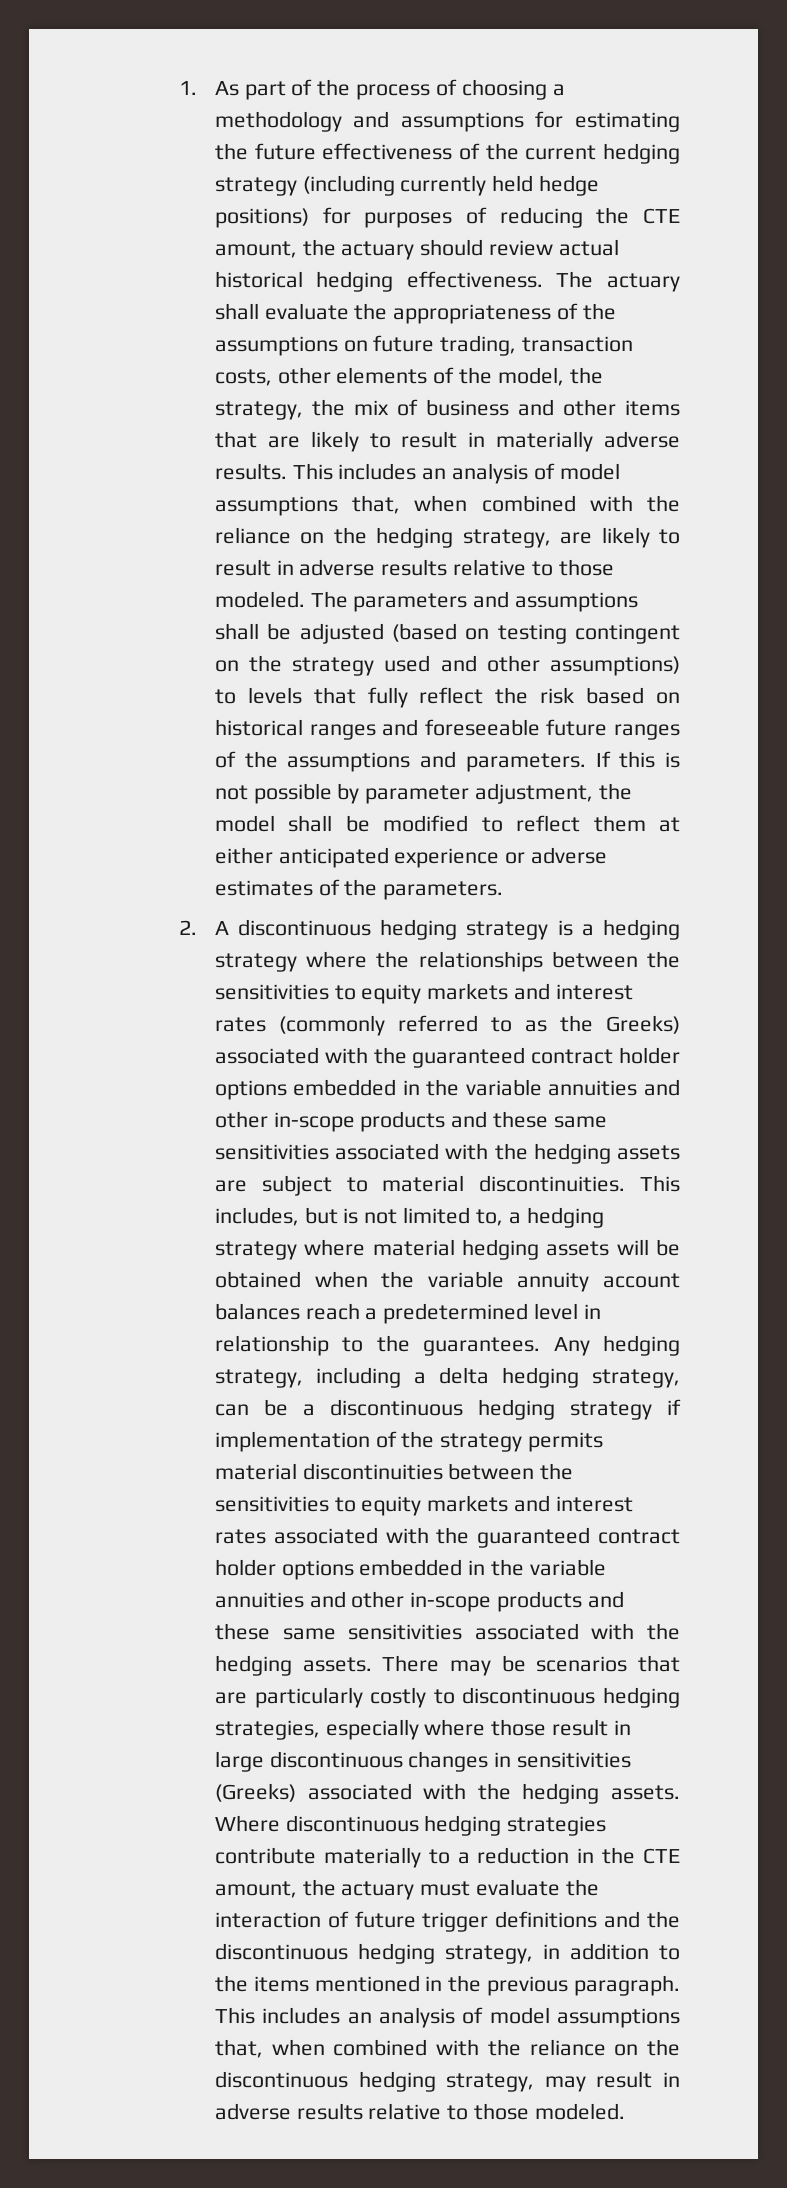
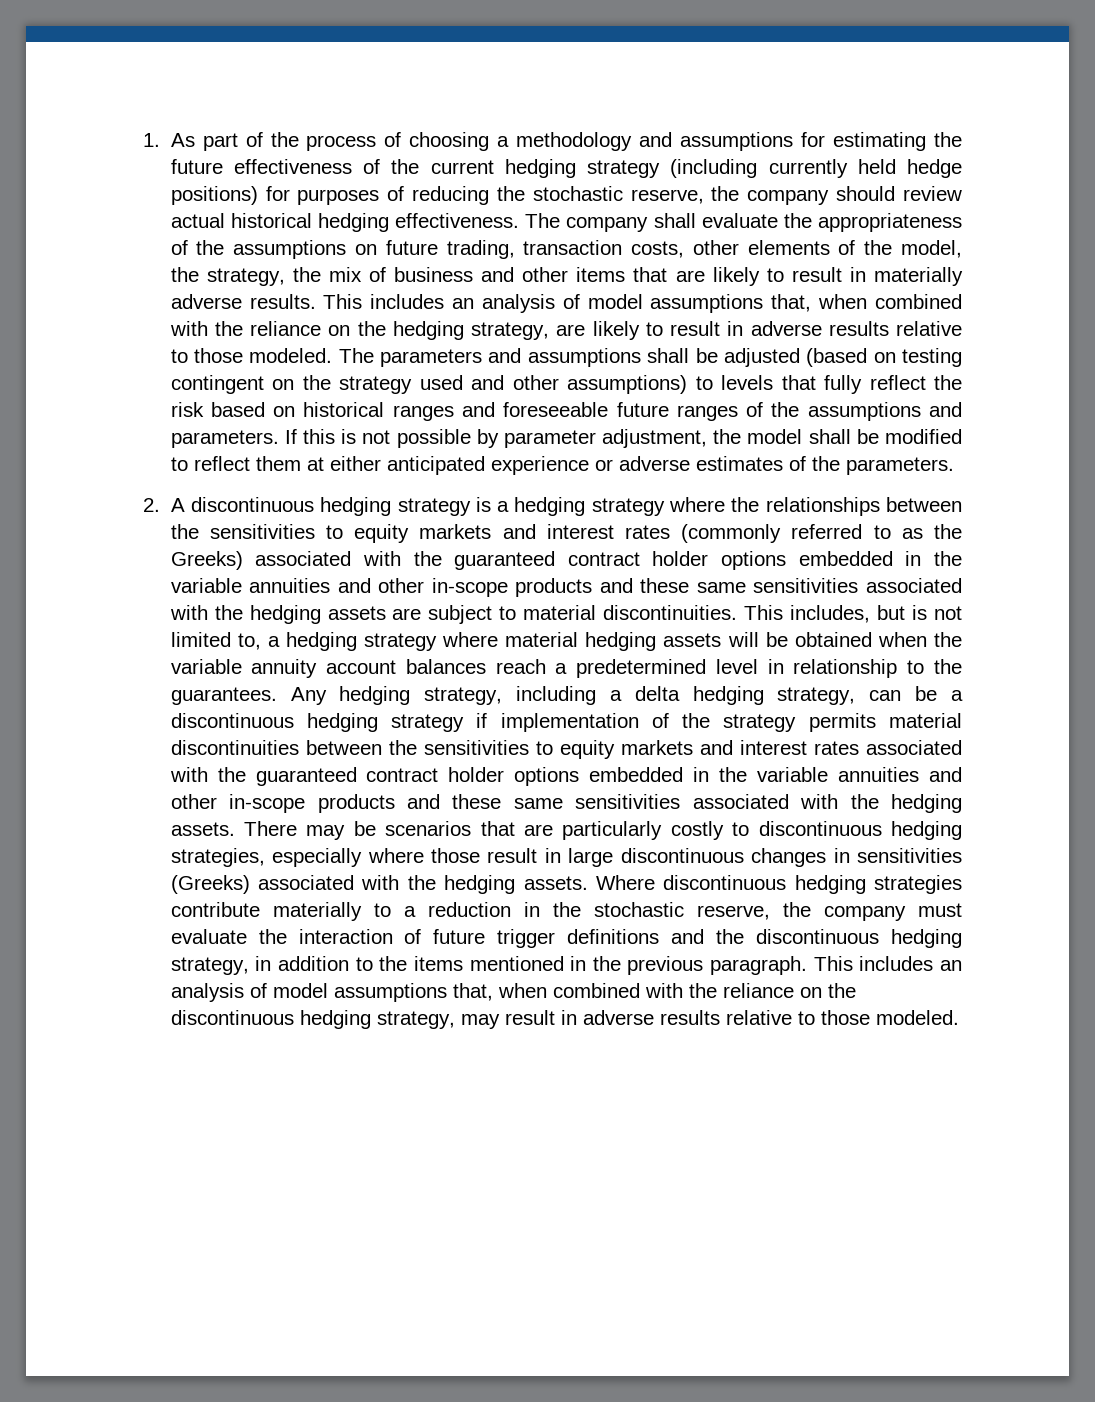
[643,208,680,224] [214,239,415,260] CTE amount, the actuary -> [532,186,830,205] stochastic reserve, the company
[607,273,680,292] actuary -> [566,217,649,232] company
[643,1848,680,1864] [214,1879,415,1900] CTE amount, the actuary -> [593,902,906,921] stochastic reserve, the company

